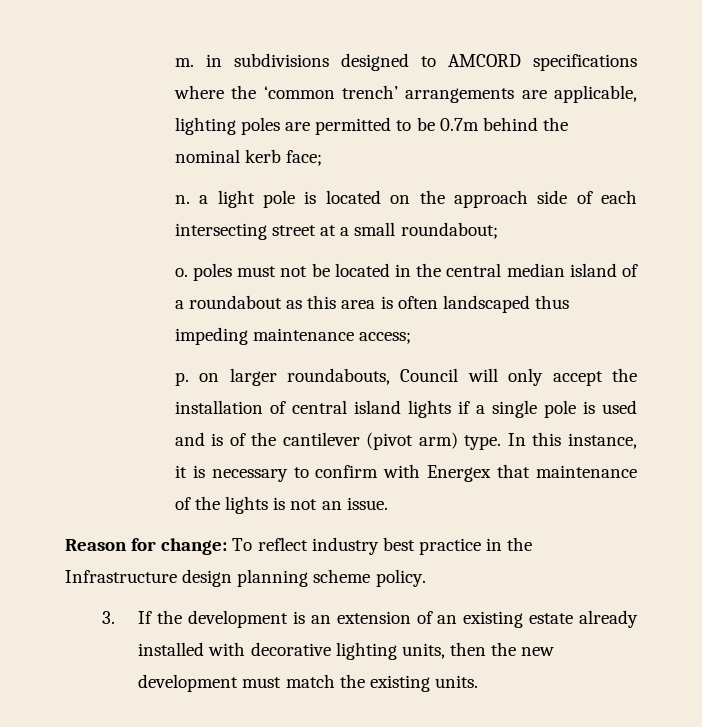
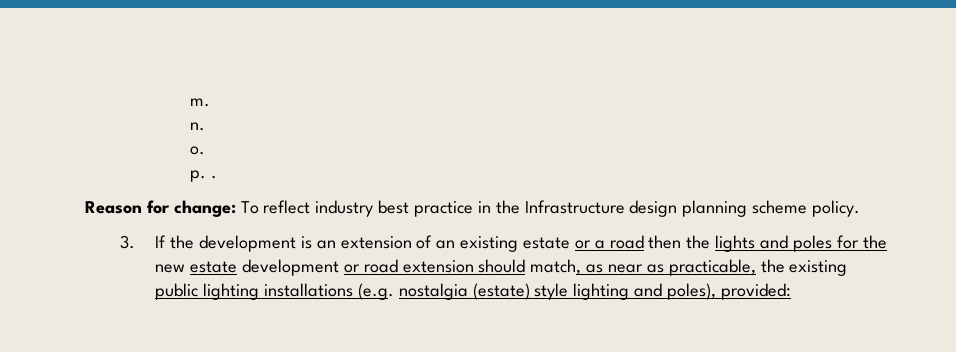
[205,53,637,71] [173,85,637,103] [174,117,568,135] [174,149,323,166] [174,190,637,208] [174,222,498,240] [174,263,638,281] [174,295,569,313] [174,327,412,345] [174,368,637,386] [174,400,637,418] [174,432,637,450] [174,464,637,482] [174,496,388,514] in subdivisions designed to AMCORD specifications where the ‘common trench’ arrangements are applicable, lighting poles are permitted to be 0.7m behind the nominal kerb face; // n. a light pole is located on the approach side of each intersecting street at a small roundabout; // o. poles must not be located in the central median island of a roundabout as this area is often landscaped thus impeding maintenance access; // p. on larger roundabouts, Council will only accept the installation of central island lights if a single pole is used and is of the cantilever (pivot arm) type. In this instance, it is necessary to confirm with Energex that maintenance of the lights is not an issue. -> [190,122,206,131] [190,146,206,155] [190,170,218,182] // n. // o. // p. .
[579,610,639,628] [138,642,555,660] [138,674,478,692] already installed with decorative lighting units, then the new development must match the existing units. -> [574,235,887,252] [155,259,848,276] [155,283,791,300] or a road then the lights and poles for the new estate development or road extension should match, as near as practicable, the existing public lighting installations (e.g. nostalgia (estate) style lighting and poles), provided:

